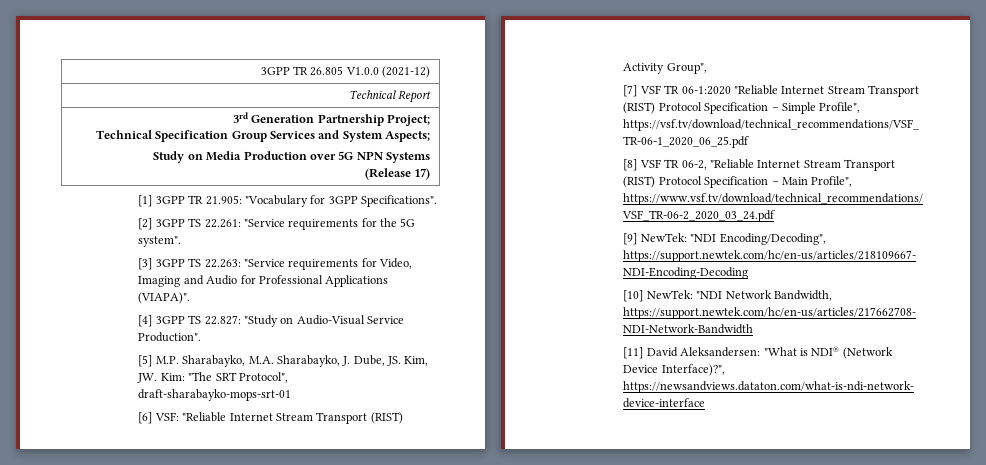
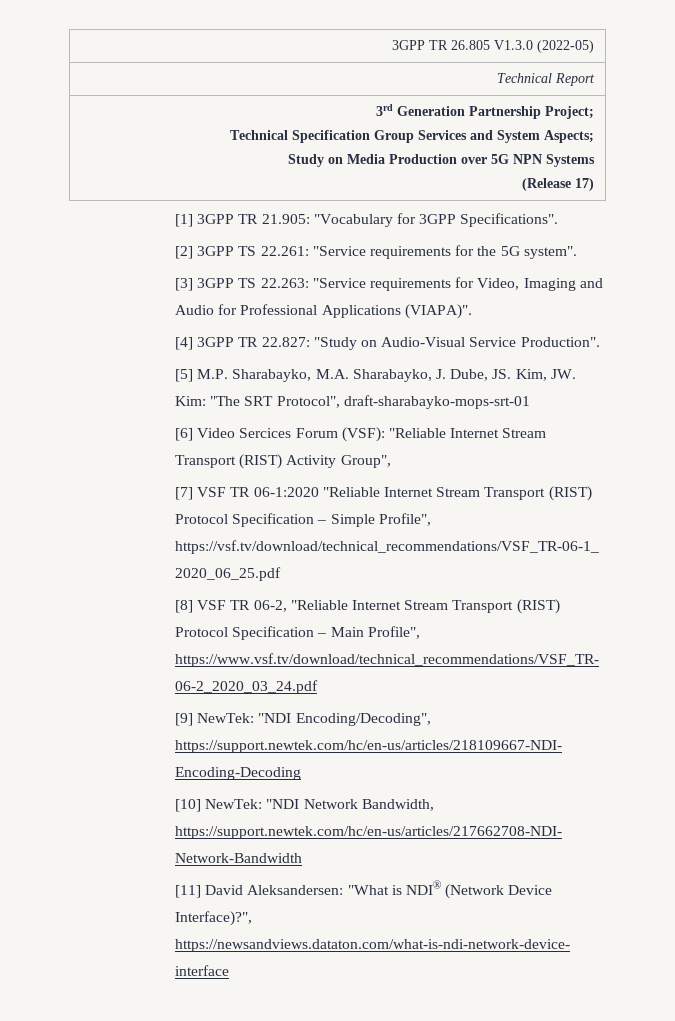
[345,66,431,78] V1.0.0 (2021-12) -> [493,40,594,53] V1.3.0 (2022-05)
[188,315,202,324] TS -> [238,337,259,347] TR
[154,412,179,421] VSF: -> [197,427,385,442] Video Sercices Forum (VSF):

